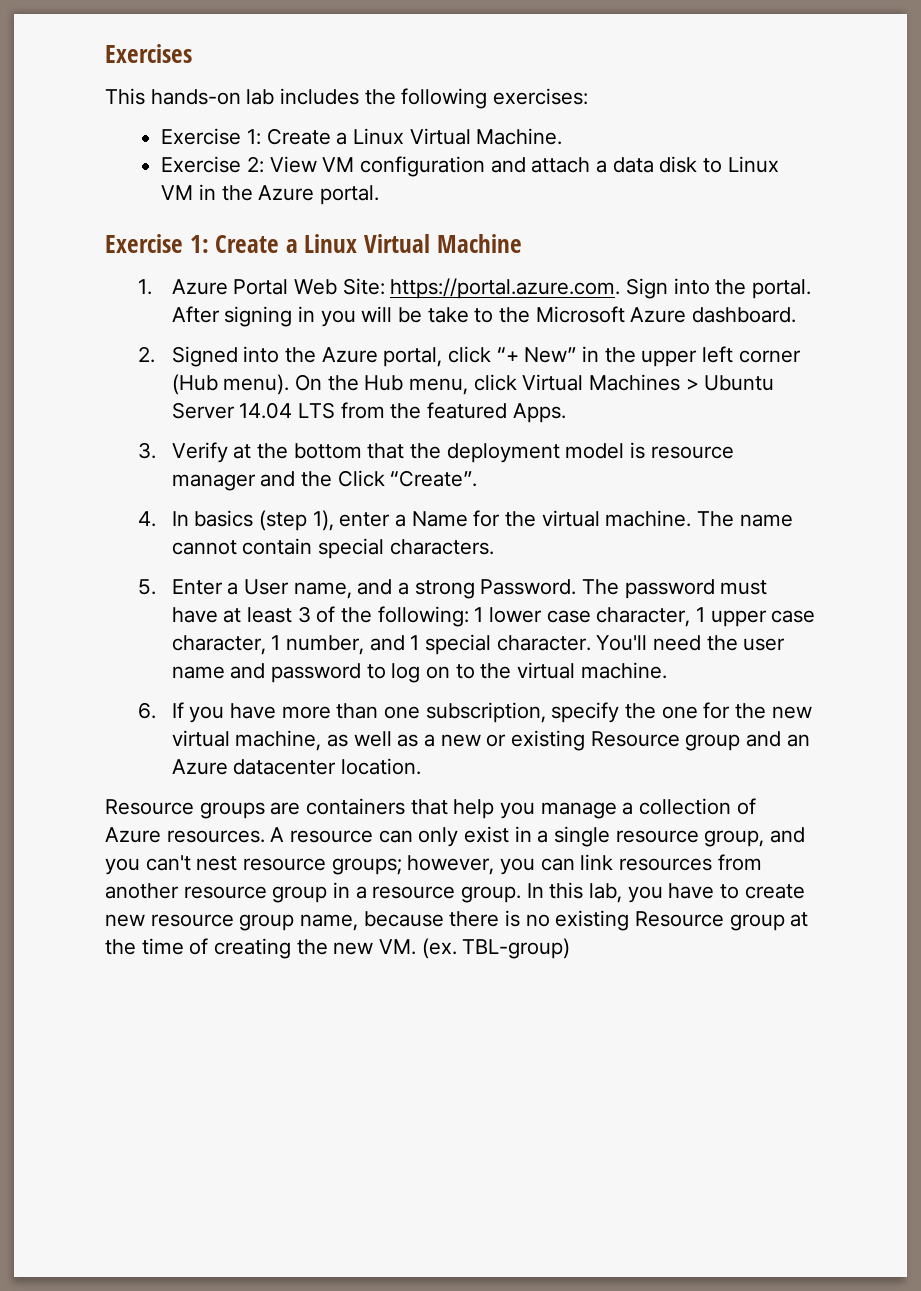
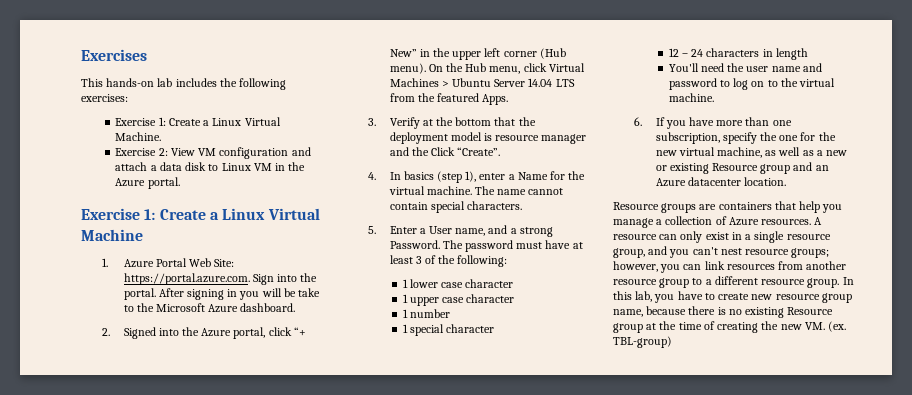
(469, 616) none -> (508, 261) //
[596,607,691,627] character, -> [465,279,514,288] character //
[171,634,591,655] character, 1 number, and 1 special character. -> [466,294,515,303] [402,309,450,318] [402,324,495,336] [668,48,808,60] character // 1 number // 1 special character // 12 – 24 characters in length //
[333,882,367,899] in a -> [692,276,758,285] to a different

